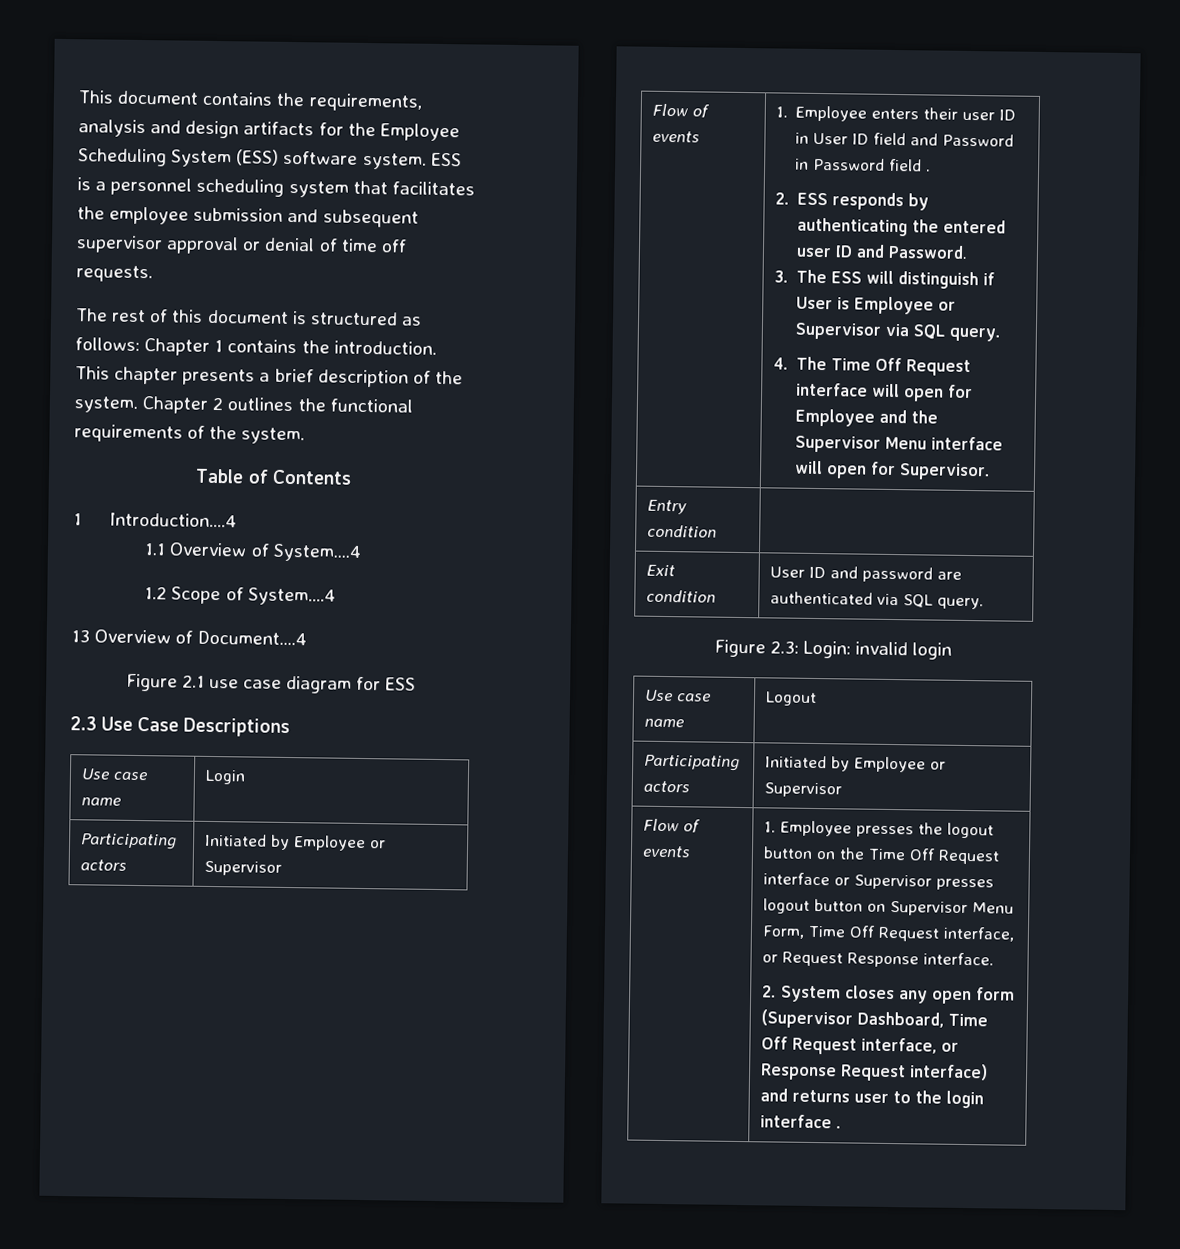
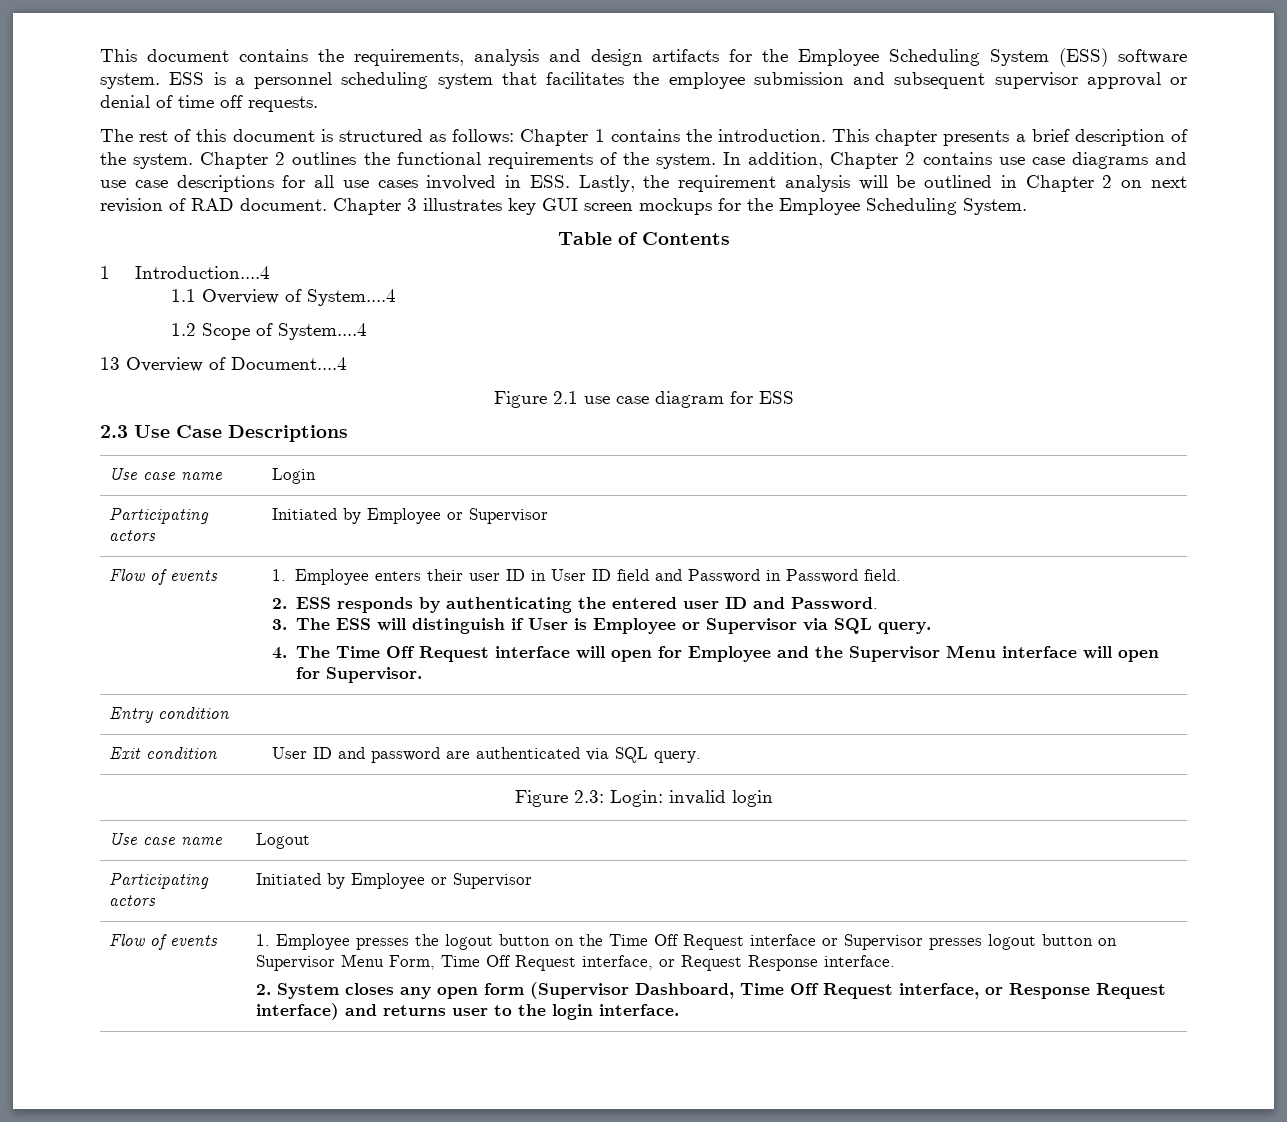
(306, 436) none -> [723,152,1187,169] [100,175,1188,192] [100,198,1027,215] In addition, Chapter 2 contains use case diagrams and use case descriptions for all use cases involved in ESS. Lastly, the requirement analysis will be outlined in Chapter 2 on next revision of RAD document. Chapter 3 illustrates key GUI screen mockups for the Employee Scheduling System.
[889,158,932,172] field . -> [863,569,901,581] field.
[759,1114,842,1129] interface . -> [599,1004,680,1016] interface.

